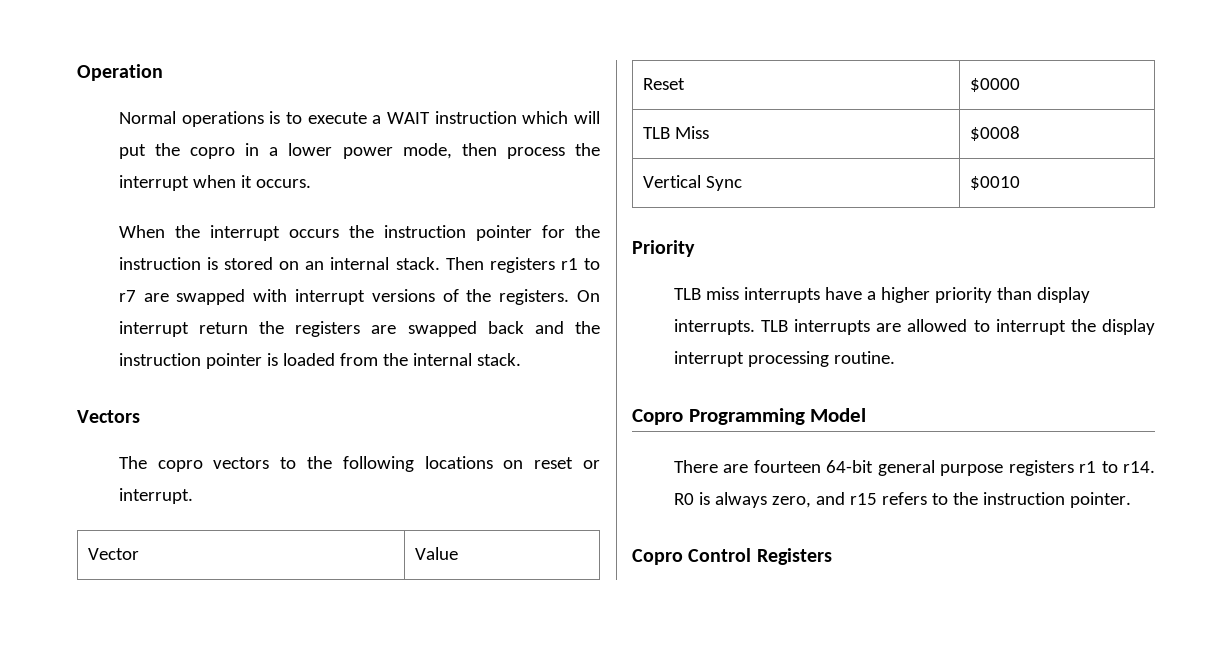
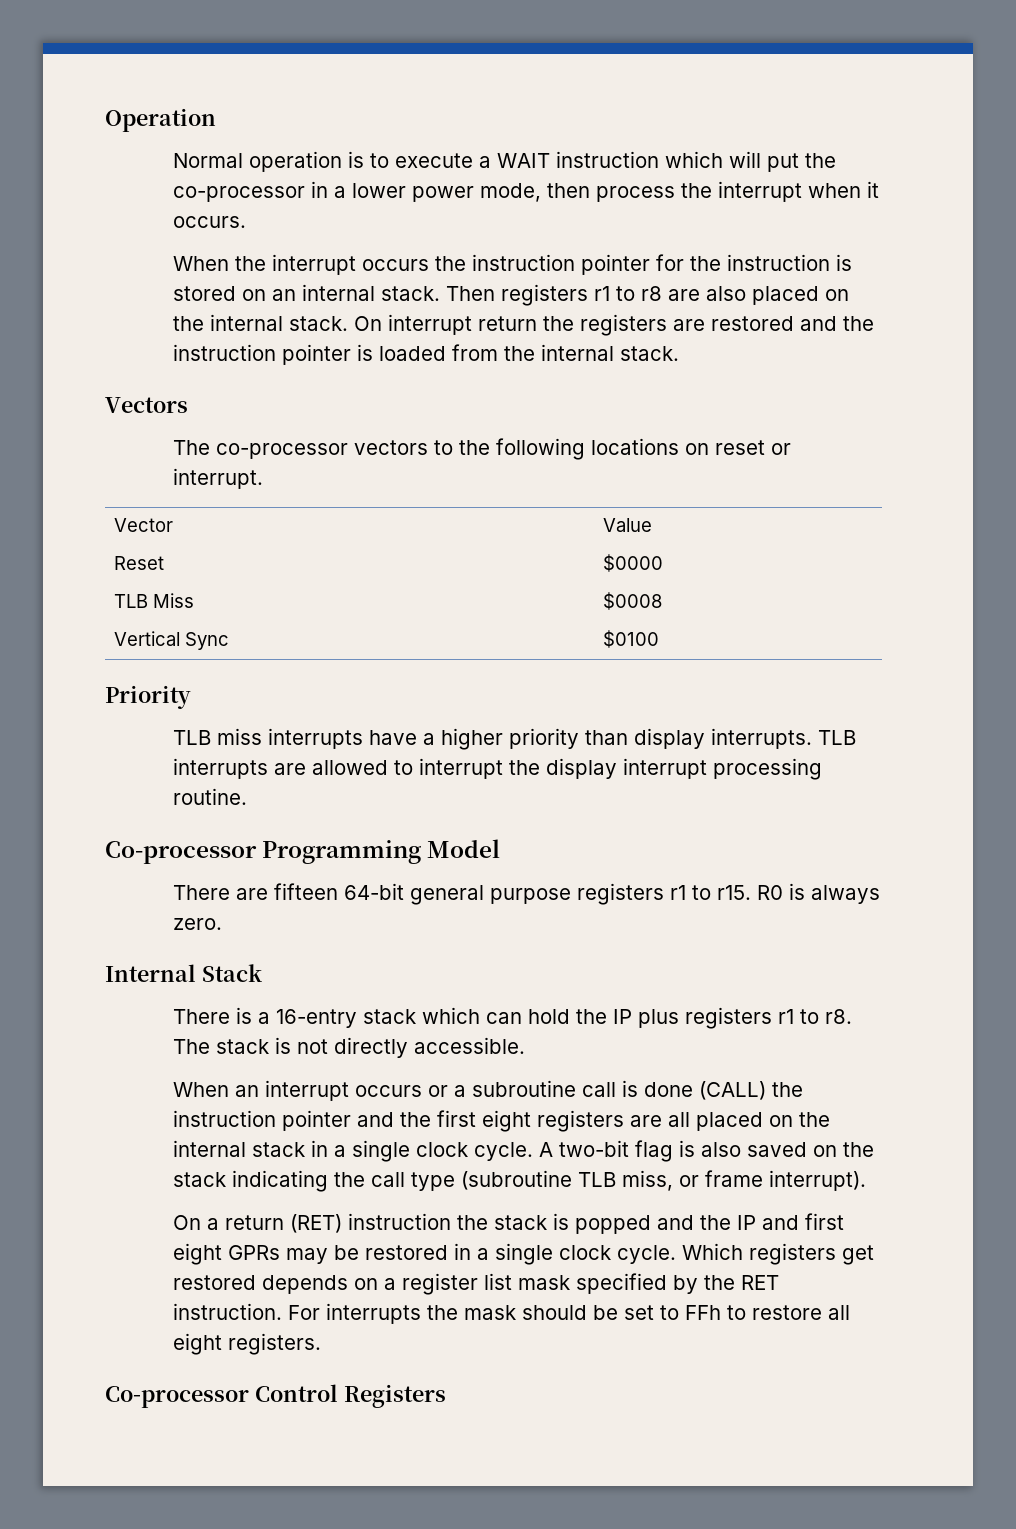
[181,111,264,127] operations -> [249,151,343,172] operation
[190,147,236,159] copro -> [173,186,306,202] co-processor
[118,289,570,305] r7 are swapped with interrupt versions of the registers. -> [641,286,850,305] [173,314,349,331] r8 are also placed on the internal stack.
[407,321,524,337] swapped back -> [711,316,795,331] restored
[157,460,203,472] copro -> [216,443,349,459] co-processor
[970,176,1021,190] $0010 -> [603,630,660,648] $0100
[632,409,683,425] Copro -> [105,841,257,864] Co-processor
[753,460,821,473] fourteen -> [274,883,339,900] fifteen
[1123,461,1155,473] r14. -> [717,885,752,900] r15.
[771,492,1131,508] [632,549,683,565] zero, and r15 refers to the instruction pointer. // Copro -> [173,918,223,930] [105,964,262,982] [173,1007,853,1029] [173,1037,526,1058] [173,1080,804,1101] [173,1110,831,1132] [173,1140,875,1162] [173,1170,867,1192] [173,1213,845,1234] [173,1243,875,1265] [173,1273,780,1295] [173,1303,851,1324] [173,1333,322,1355] [105,1386,249,1408] zero. // Internal Stack // There is a 16-entry stack which can hold the IP plus registers r1 to r8. The stack is not directly accessible. // When an interrupt occurs or a subroutine call is done (CALL) the instruction pointer and the first eight registers are all placed on the internal stack in a single clock cycle. A two-bit flag is also saved on the stack indicating the call type (subroutine TLB miss, or frame interrupt). // On a return (RET) instruction the stack is popped and the IP and first eight GPRs may be restored in a single clock cycle. Which registers get restored depends on a register list mask specified by the RET instruction. For interrupts the mask should be set to FFh to restore all eight registers. // Co-processor

